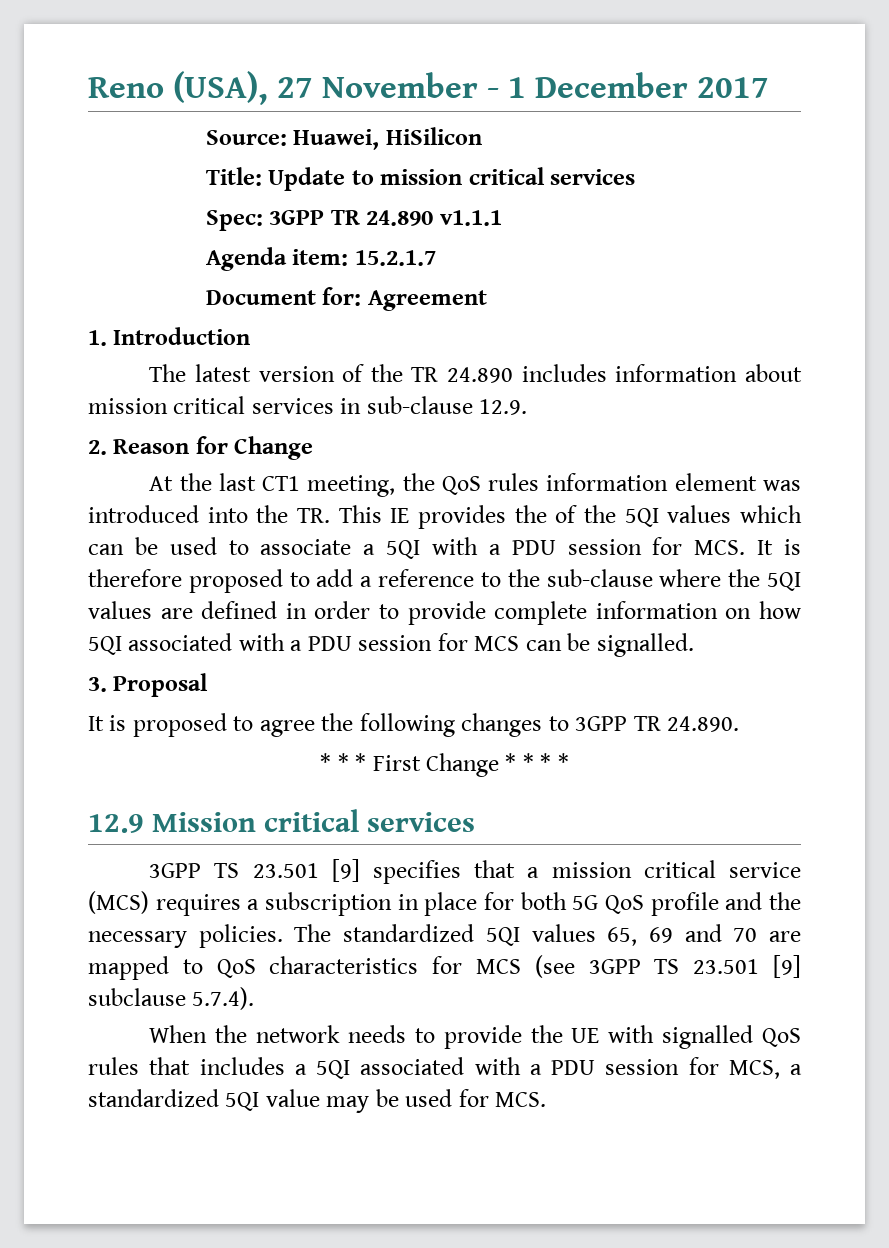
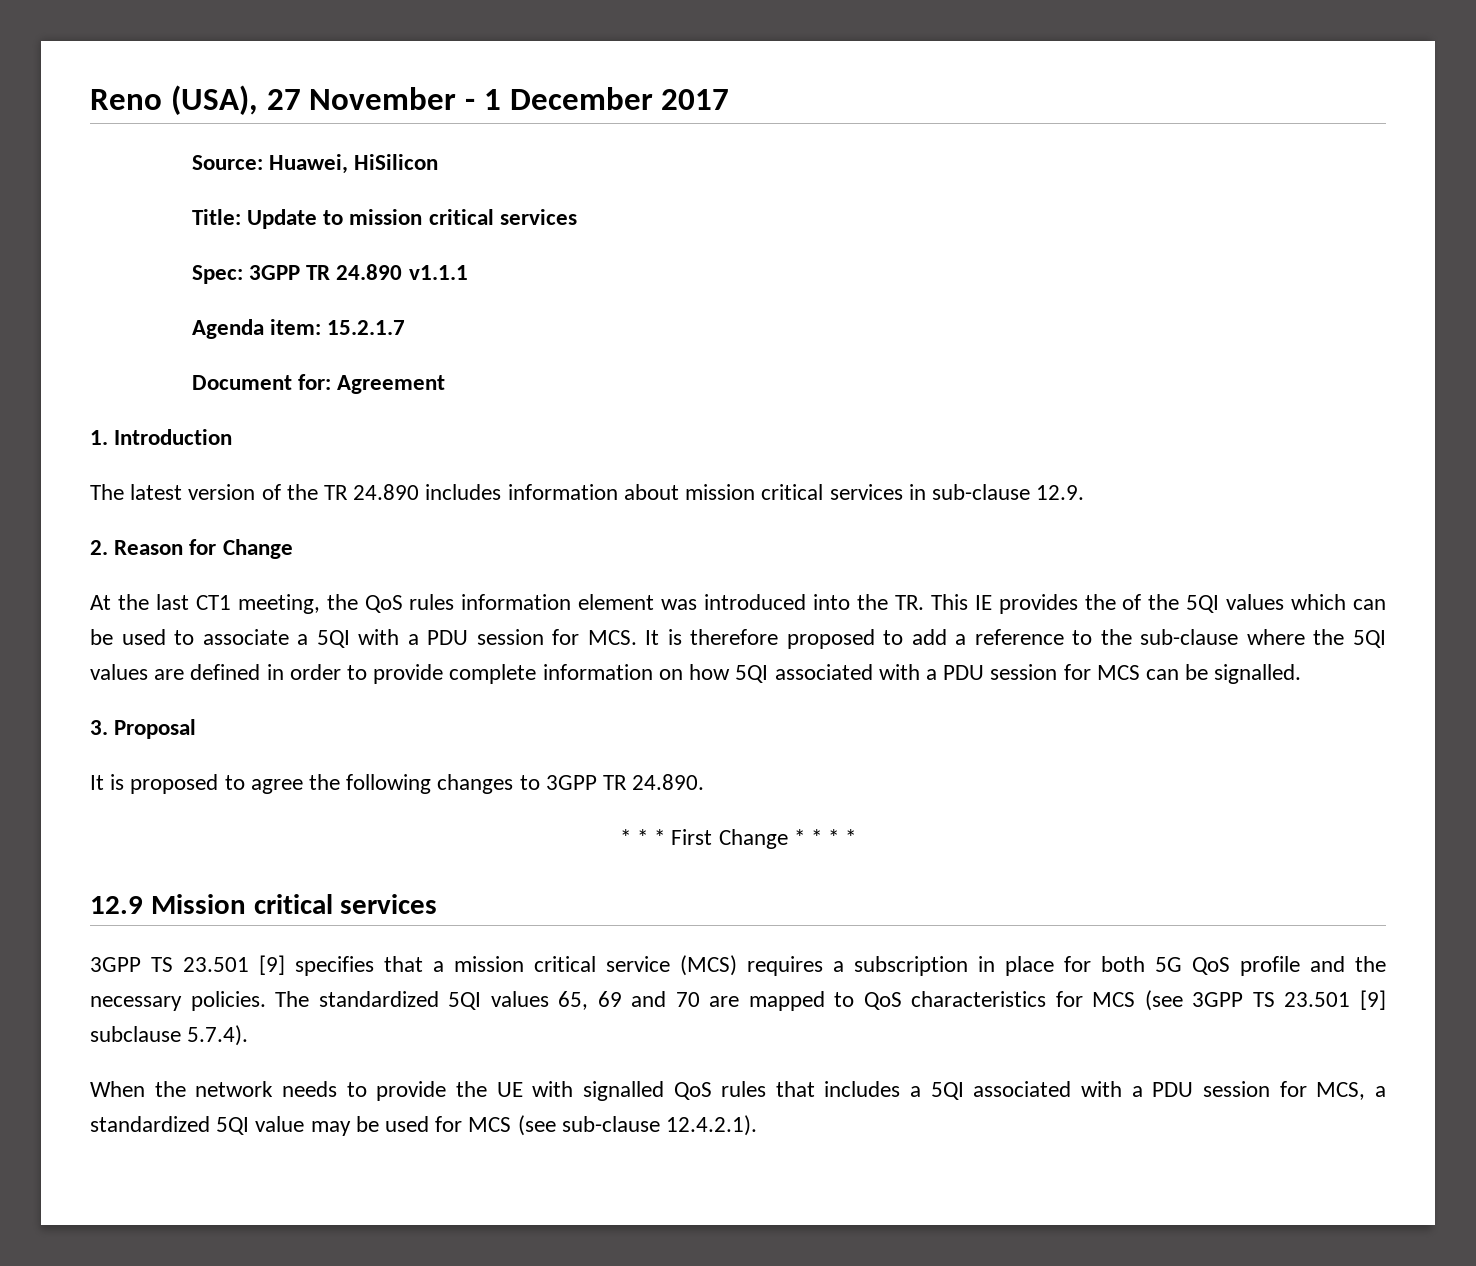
[495,1092,547,1107] MCS. -> [468,1115,758,1136] MCS (see sub-clause 12.4.2.1).

